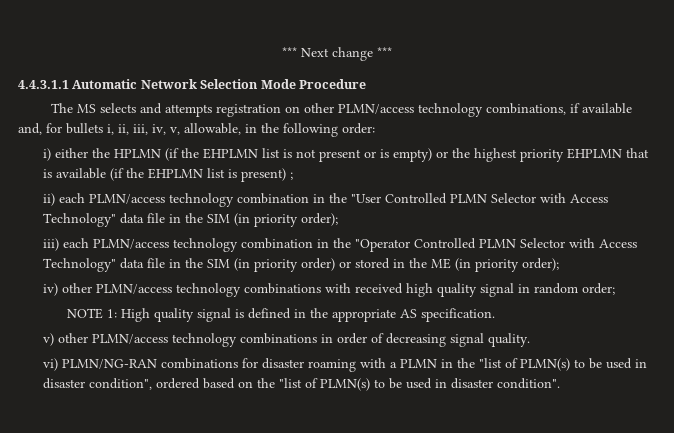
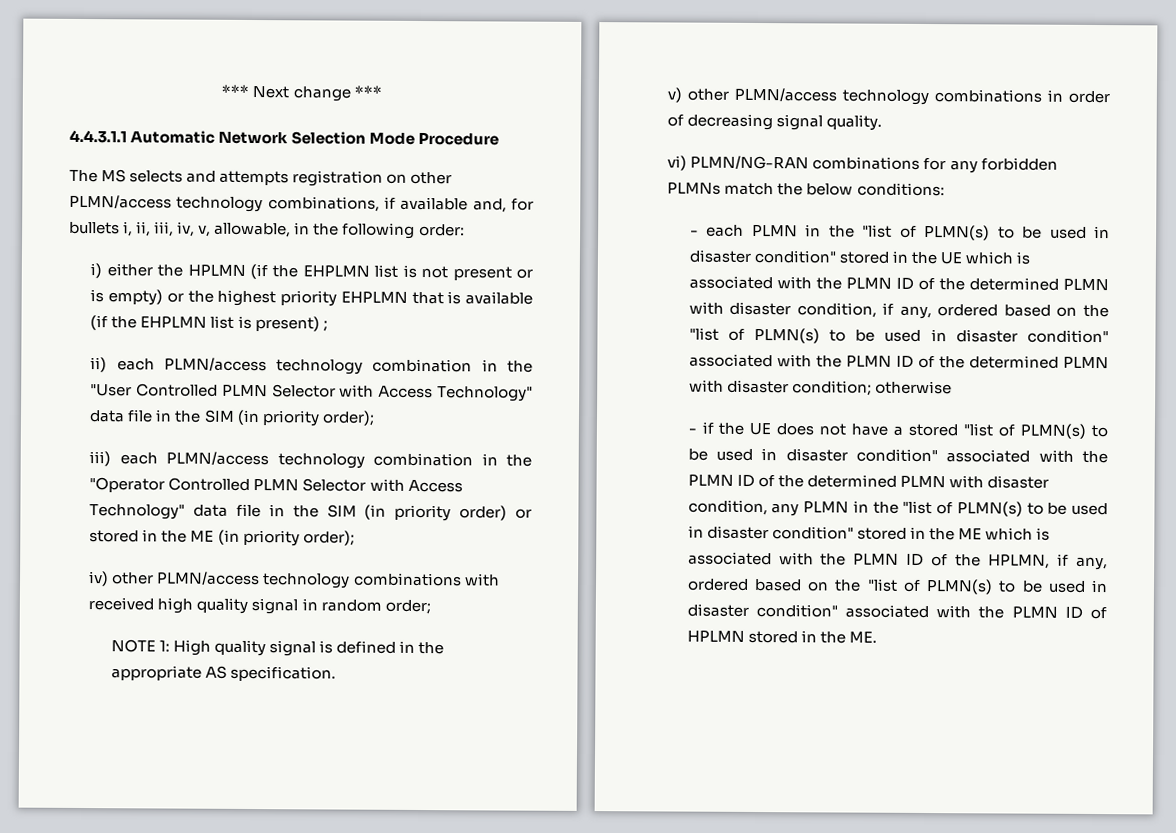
[261,358,397,372] disaster roaming with a -> [949,157,1058,174] [667,182,945,197] [689,224,745,237] any forbidden PLMNs match the below conditions: // - each
[88,378,152,390] condition", -> [753,249,1030,265] [688,275,1109,291] [688,301,932,320] condition" stored in the UE which is associated with the PLMN ID of the determined PLMN with disaster condition, if any,
[496,378,560,389] condition". -> [1027,329,1109,344] [688,353,1109,369] [688,379,952,396] [687,421,1108,439] [687,448,1108,464] [687,474,1049,489] [687,499,1109,517] [687,525,1050,541] [687,551,1108,571] [686,578,1109,595] [686,603,1107,620] [686,630,877,644] condition" associated with the PLMN ID of the determined PLMN with disaster condition; otherwise // - if the UE does not have a stored "list of PLMN(s) to be used in disaster condition" associated with the PLMN ID of the determined PLMN with disaster condition, any PLMN in the "list of PLMN(s) to be used in disaster condition" stored in the ME which is associated with the PLMN ID of the HPLMN, if any, ordered based on the "list of PLMN(s) to be used in disaster condition" associated with the PLMN ID of HPLMN stored in the ME.

